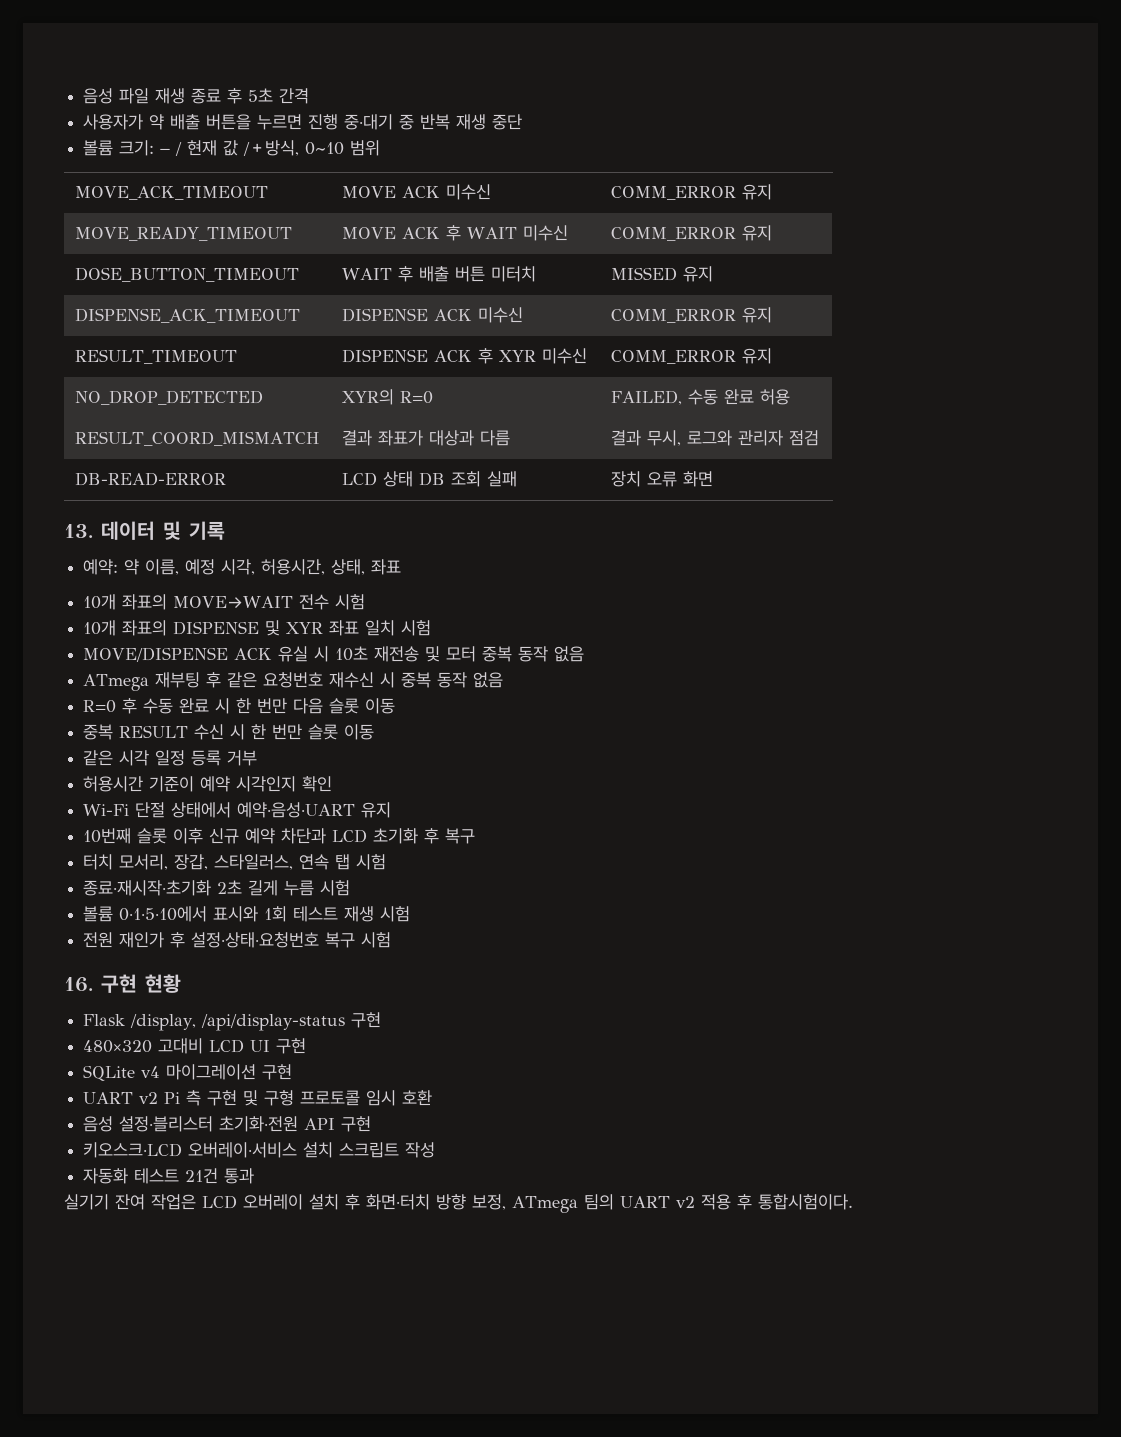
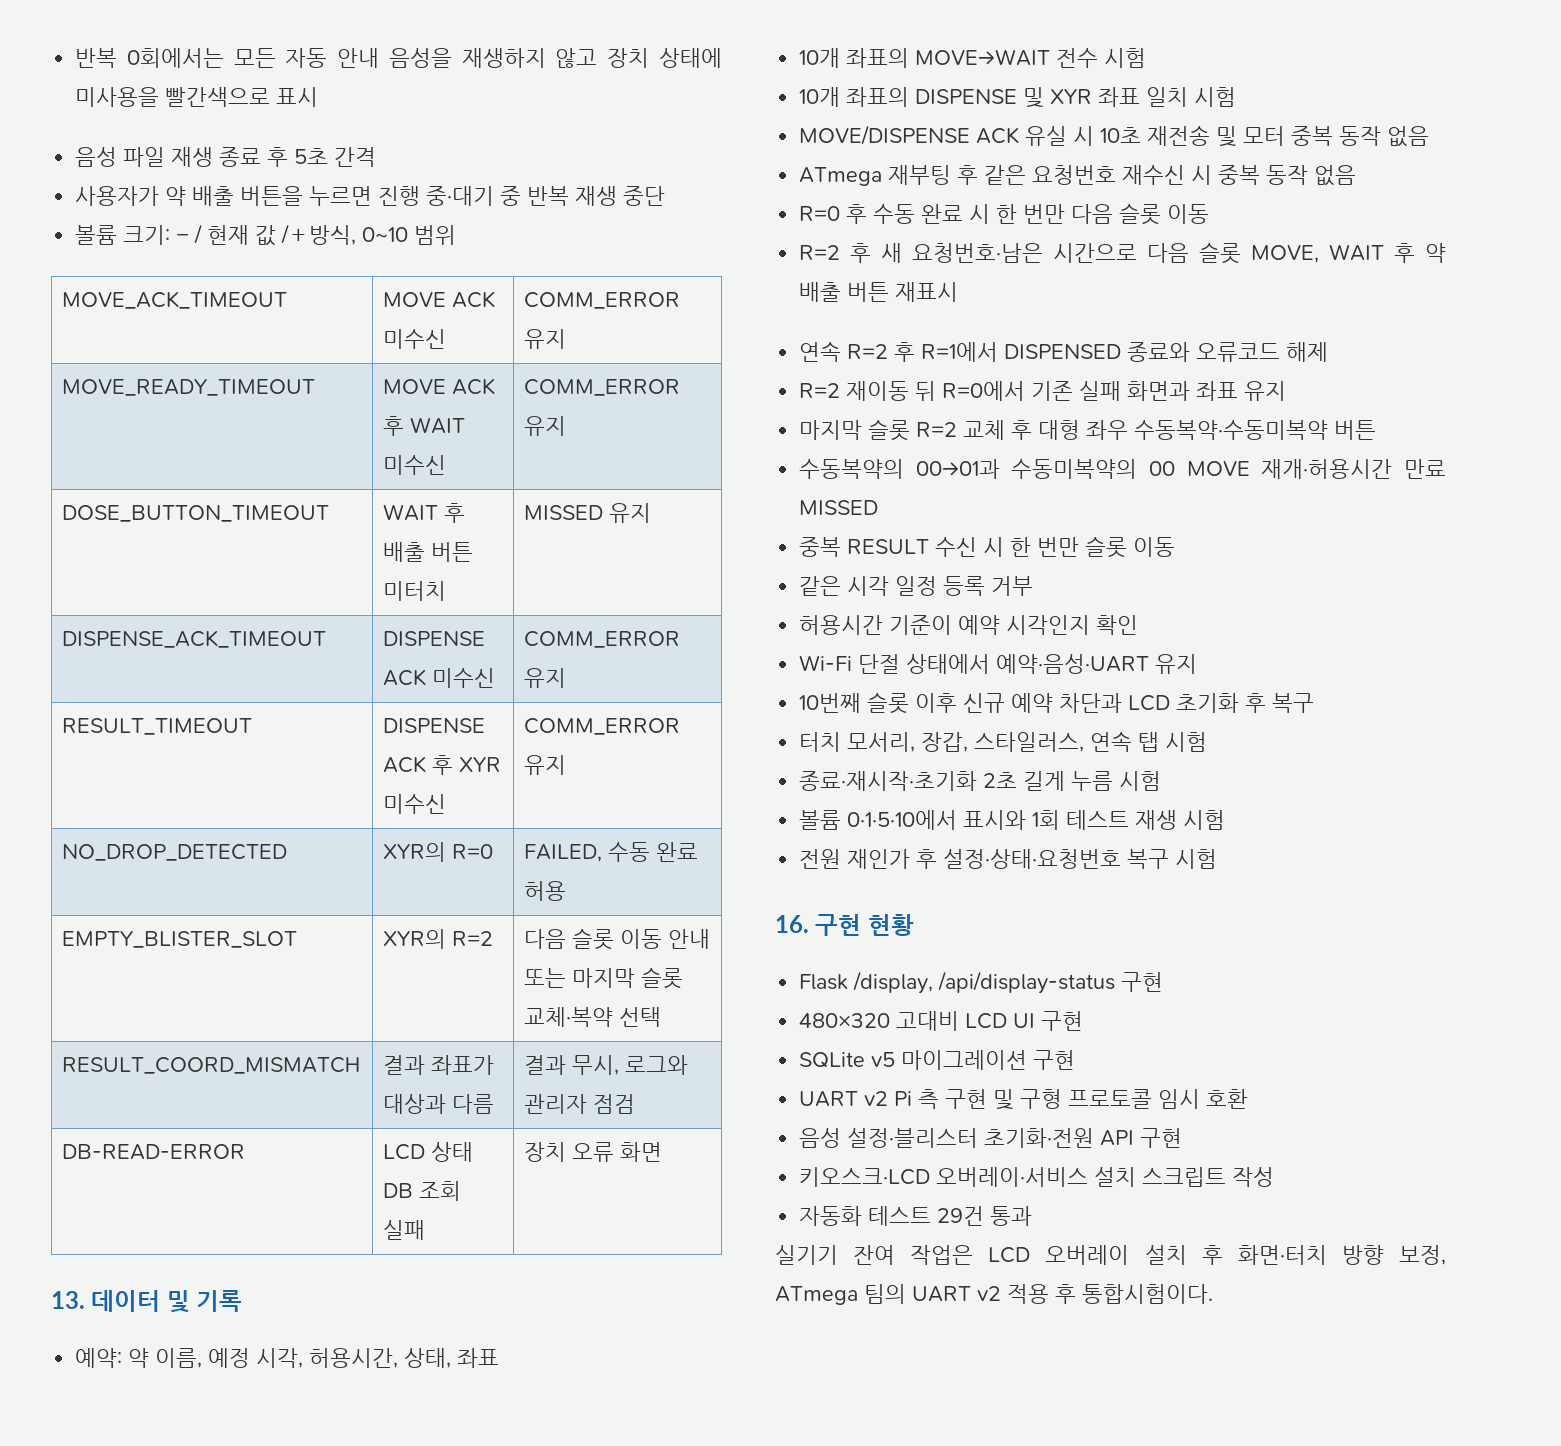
(83, 96) none -> [75,48,722,68] [75,87,319,107] 반복 0회에서는 모든 자동 안내 음성을 재생하지 않고 장치 상태에 미사용을 빨간색으로 표시 //
(791, 397) none -> [62,931,298,948] [383,929,494,949] [524,928,711,950] [524,967,684,989] [524,1007,662,1027] // EMPTY_BLISTER_SLOT | XYR의 R=2 | 다음 슬롯 이동 안내 또는 마지막 슬롯 교체·복약 선택
(396, 706) none -> [799,242,1446,264] [799,282,959,302] [799,341,1329,362] [799,381,1287,401] [799,419,1377,441] [799,459,1446,479] [799,500,879,515] // R=2 후 새 요청번호·남은 시간으로 다음 슬롯 MOVE, WAIT 후 약 배출 버튼 재표시 // 연속 R=2 후 R=1에서 DISPENSED 종료와 오류코드 해제 // R=2 재이동 뒤 R=0에서 기존 실패 화면과 좌표 유지 // 마지막 슬롯 R=2 교체 후 대형 좌우 수동복약·수동미복약 버튼 // 수동복약의 00→01과 수동미복약의 00 MOVE 재개·허용시간 만료 MISSED
[141,1066,161,1078] v4 -> [871,1052,896,1067] v5
[185,1168,219,1184] 21건 -> [937,1206,985,1226] 29건

